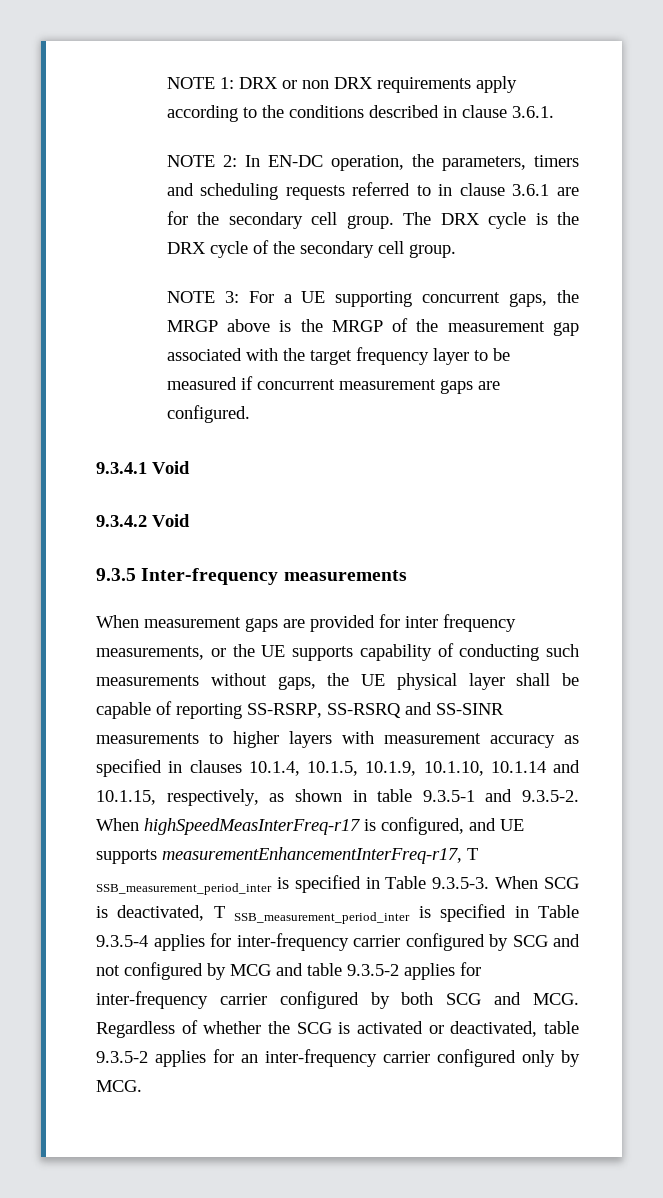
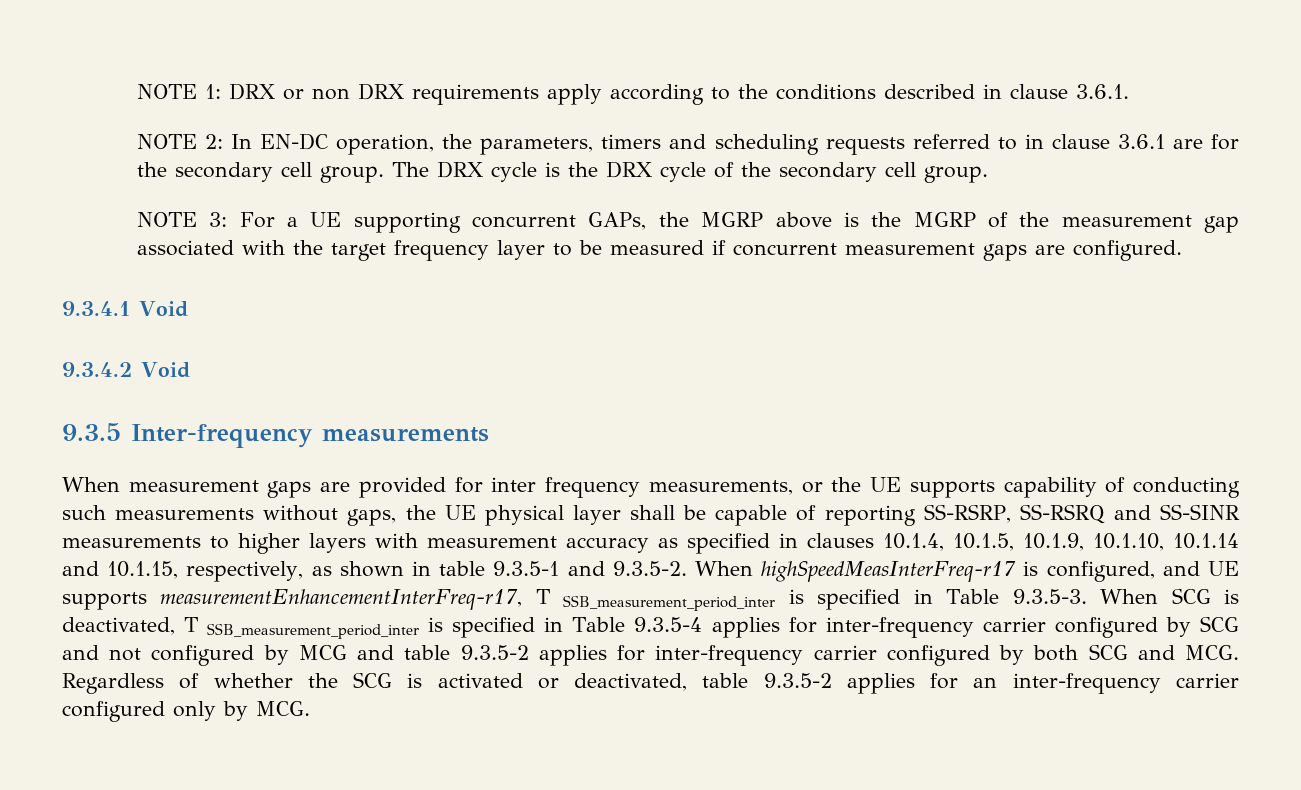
[509,290,579,307] [166,320,218,332] gaps, the MRGP -> [588,212,764,230] GAPs, the MGRP
[331,320,383,332] MRGP -> [913,212,976,227] MGRP

